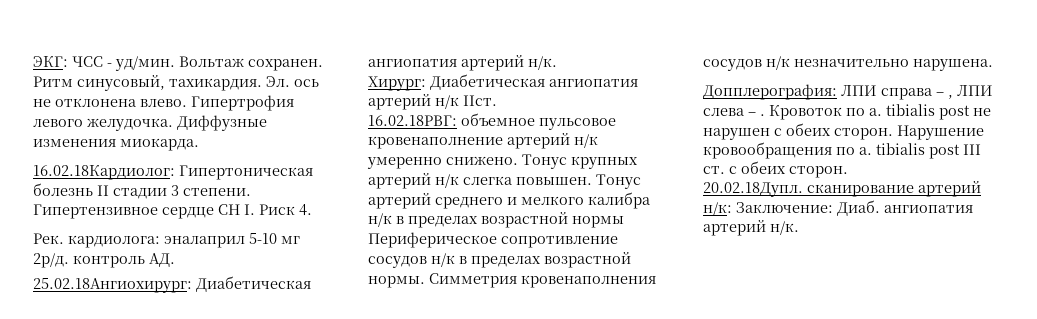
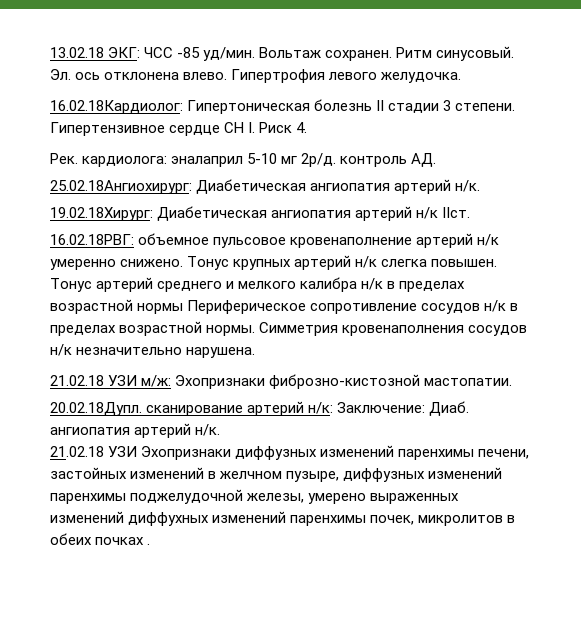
(33, 61) none -> [50,47,104,58] 13.02.18
[107,63,112,67] - -> [177,47,201,58] -85
[77,75,262,91] синусовый, тахикардия. -> [436,46,515,61] синусовый.
[33,99,51,107] не -> (101, 76) none
[177,115,267,131] [33,138,199,151] Диффузные изменения миокарда. -> (462, 77) none
[368,76,426,91] Хирург: -> [50,207,153,221] 19.02.18Хирург:
[703,84,993,100] [703,104,991,120] [703,123,984,140] [703,142,981,159] [703,161,848,178] Допплерография: ЛПИ справа – , ЛПИ слева – . Кровоток по а. tibialis роst не нарушен с обеих сторон. Нарушение кровообращения по а. tibialis роst III ст. с обеих сторон. -> [50,374,513,389] 21.02.18 УЗИ м/ж: Эхопризнаки фиброзно-кистозной мастопатии.
(799, 228) none -> [50,445,530,460] [50,467,503,482] [50,489,460,504] [50,511,516,526] [50,533,151,545] // 21.02.18 УЗИ Эхопризнаки диффузных изменений паренхимы печени, застойных изменений в желчном пузыре, диффузных изменений паренхимы поджелудочной железы, умерено выраженных изменений диффухных изменений паренхимы почек, микролитов в обеих почках .

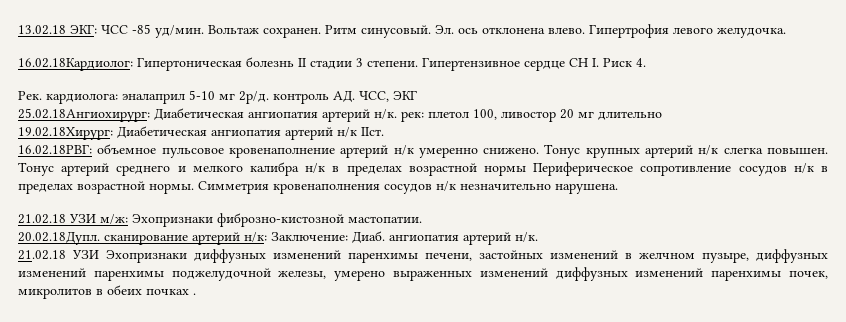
(437, 160) none -> [359,91,417,102] ЧСС, ЭКГ
(481, 186) none -> [401,109,662,122] рек: плетол 100, ливостор 20 мг длительно
[128,512,210,526] диффухных -> [555,267,628,281] диффузных

